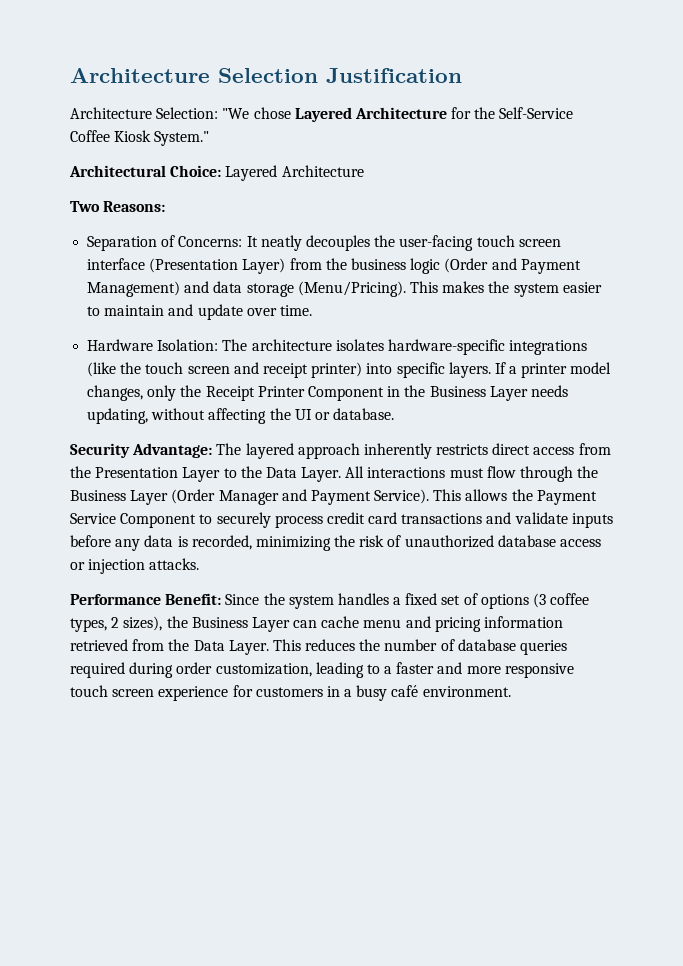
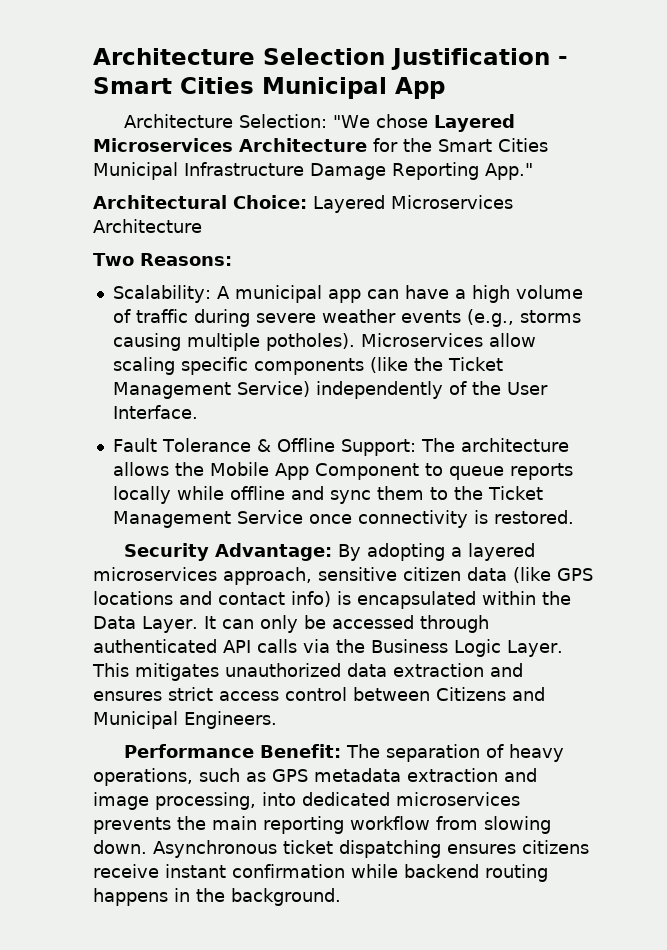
(462, 75) none -> [558,56,568,65] [93,77,445,99] - Smart Cities Municipal App
(352, 114) none -> [93,138,233,152] Microservices
[499,107,574,119] [70,130,210,146] Self-Service Coffee Kiosk System." -> [438,138,548,152] [93,162,533,180] Smart Cities Municipal Infrastructure Damage Reporting App."
(278, 173) none -> [391,195,513,209] Microservices
[87,235,561,251] [87,258,581,274] [87,281,602,297] [87,304,312,320] [87,339,588,355] [87,362,612,378] [87,385,568,401] [87,408,395,424] [70,443,611,459] [70,466,599,482] [70,489,597,505] [70,512,613,528] [70,535,602,551] [70,558,200,574] [70,593,590,609] [70,616,564,632] [70,639,568,655] [70,662,574,678] [70,685,511,701] Separation of Concerns: It neatly decouples the user-facing touch screen interface (Presentation Layer) from the business logic (Order and Payment Management) and data storage (Menu/Pricing). This makes the system easier to maintain and update over time. // Hardware Isolation: The architecture isolates hardware-specific integrations (like the touch screen and receipt printer) into specific layers. If a printer model changes, only the Receipt Printer Component in the Business Layer needs updating, without affecting the UI or database. // Security Advantage: The layered approach inherently restricts direct access from the Presentation Layer to the Data Layer. All interactions must flow through the Business Layer (Order Manager and Payment Service). This allows the Payment Service Component to securely process credit card transactions and validate inputs before any data is recorded, minimizing the risk of unauthorized database access or injection attacks. // Performance Benefit: Since the system handles a fixed set of options (3 coffee types, 2 sizes), the Business Layer can cache menu and pricing information retrieved from the Data Layer. This reduces the number of database queries required during order customization, leading to a faster and more responsive touch screen experience for customers in a busy café environment. -> [112,285,583,303] [112,309,581,327] [112,333,536,351] [112,357,503,375] [112,381,548,399] [112,405,198,419] [112,438,569,456] [112,462,573,480] [112,486,543,504] [112,510,574,528] [123,543,535,561] [93,567,593,585] [93,591,571,609] [93,615,489,633] [93,639,563,657] [92,663,523,681] [93,687,545,701] [93,711,277,729] [123,744,564,762] [93,768,537,786] [93,792,520,810] [93,816,551,834] [93,840,589,858] [93,864,548,882] [93,888,341,906] Scalability: A municipal app can have a high volume of traffic during severe weather events (e.g., storms causing multiple potholes). Microservices allow scaling specific components (like the Ticket Management Service) independently of the User Interface. // Fault Tolerance & Offline Support: The architecture allows the Mobile App Component to queue reports locally while offline and sync them to the Ticket Management Service once connectivity is restored. // Security Advantage: By adopting a layered microservices approach, sensitive citizen data (like GPS locations and contact info) is encapsulated within the Data Layer. It can only be accessed through authenticated API calls via the Business Logic Layer. This mitigates unauthorized data extraction and ensures strict access control between Citizens and Municipal Engineers. // Performance Benefit: The separation of heavy operations, such as GPS metadata extraction and image processing, into dedicated microservices prevents the main reporting workflow from slowing down. Asynchronous ticket dispatching ensures citizens receive instant confirmation while backend routing happens in the background.

